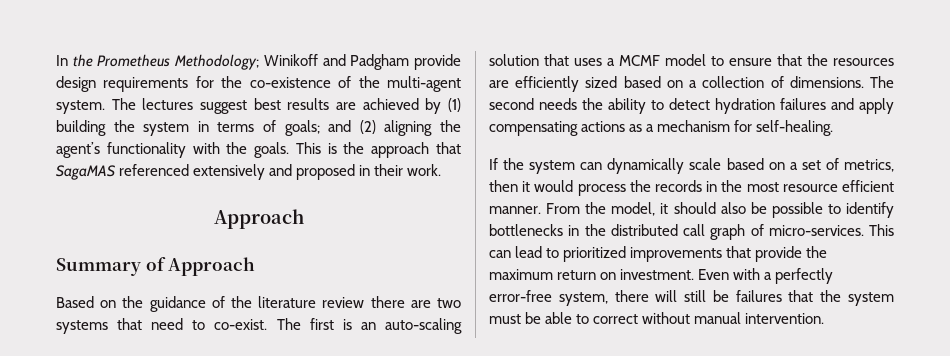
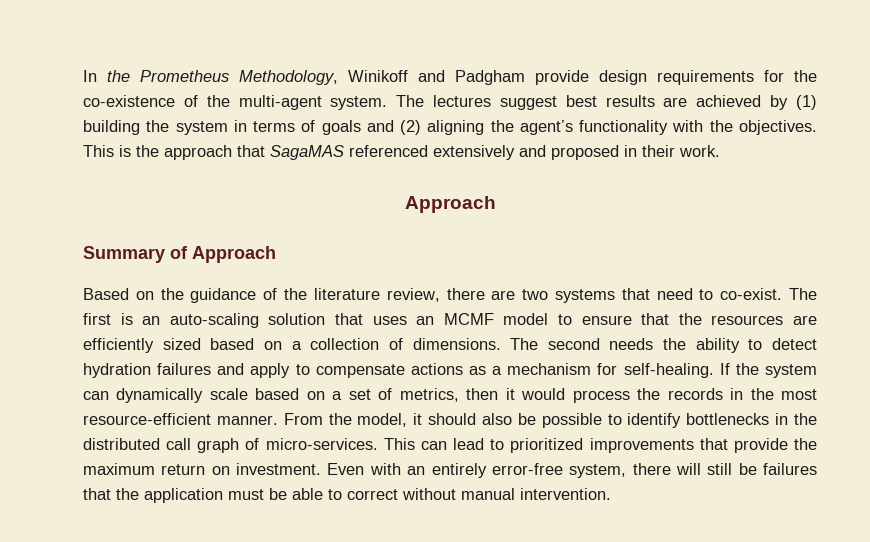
[174,54,260,70] Methodology; -> [239,70,338,85] Methodology,
[284,120,320,136] goals; -> [321,120,361,135] goals
[254,142,290,158] goals. -> [738,120,817,135] objectives.
[322,297,365,308] review -> [386,288,440,302] review,
[607,58,615,66] a -> [416,316,435,325] an
[489,121,578,136] compensating -> [295,364,405,378] to compensate
(834, 128) // -> (714, 370) none
[782,180,894,192] resource efficient -> [83,413,211,425] resource-efficient
[764,268,834,284] a perfectly -> [407,463,487,478] an entirely
[848,292,894,306] system -> [144,488,223,503] application

